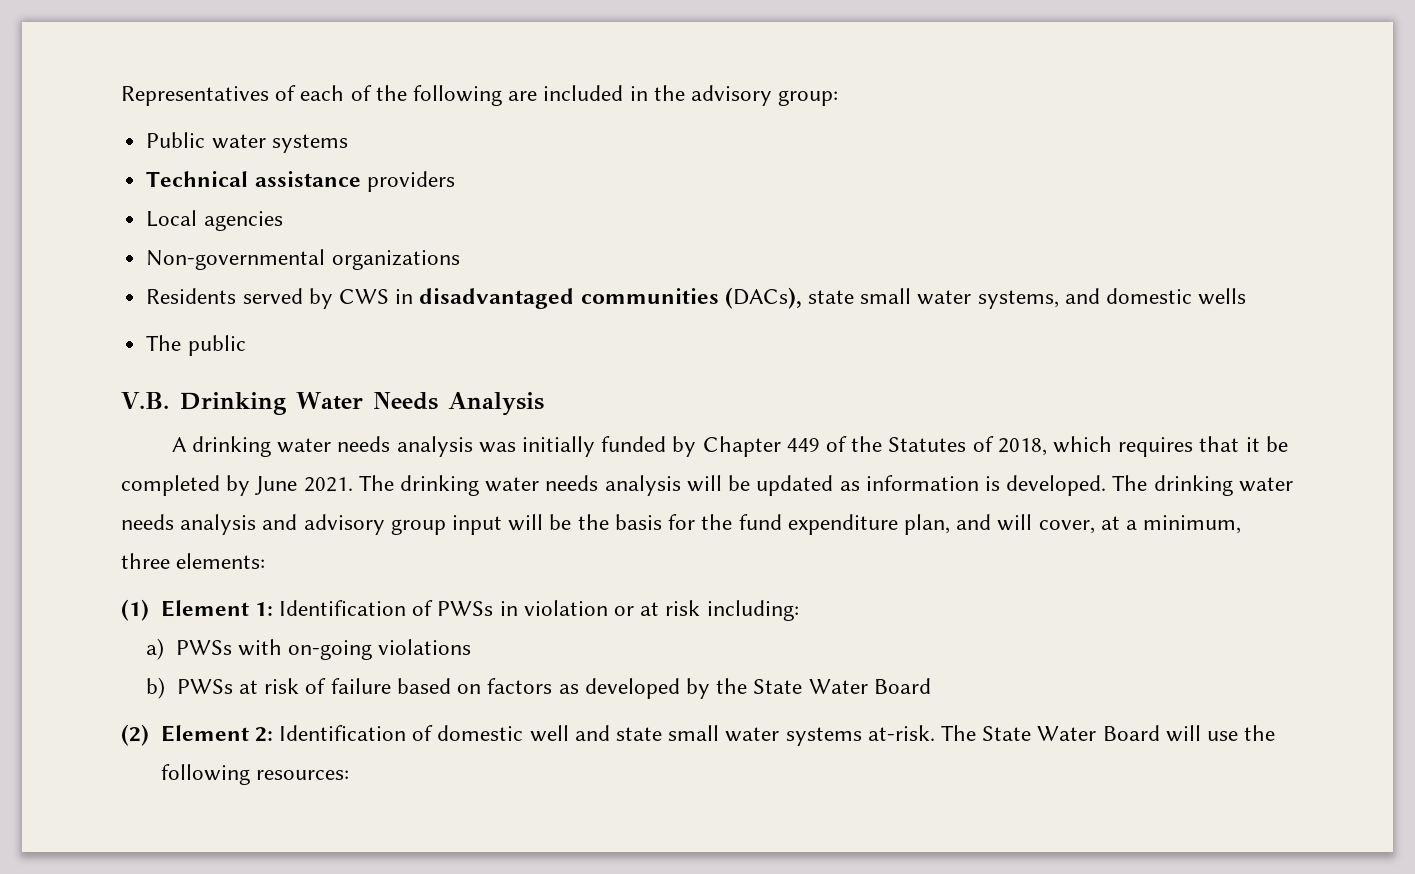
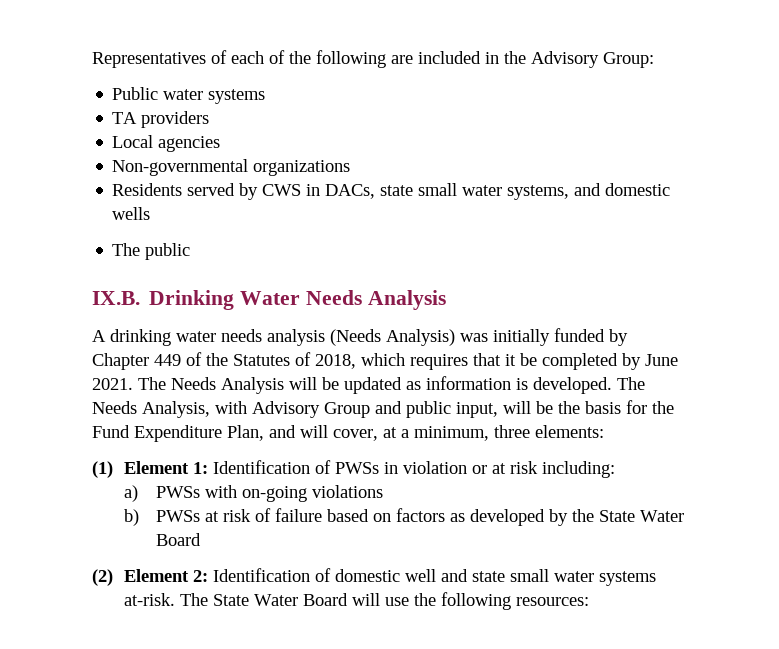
[691,85,839,106] advisory group: -> [531,51,654,68] Advisory Group:
[146,171,361,187] Technical assistance -> [112,112,138,124] TA
[419,287,802,309] disadvantaged communities (DACs), -> [325,184,376,199] DACs,
[121,392,169,409] V.B. -> [92,291,140,305] IX.B.
(473, 446) none -> [330,329,455,346] (Needs Analysis)
[400,475,681,496] drinking water needs analysis -> [171,377,284,394] Needs Analysis
[1153,475,1293,496] [121,514,503,535] drinking water needs analysis and advisory group input -> [92,401,498,418] Needs Analysis, with Advisory Group and public input,
[738,514,950,535] fund expenditure plan, -> [92,425,264,442] Fund Expenditure Plan,

